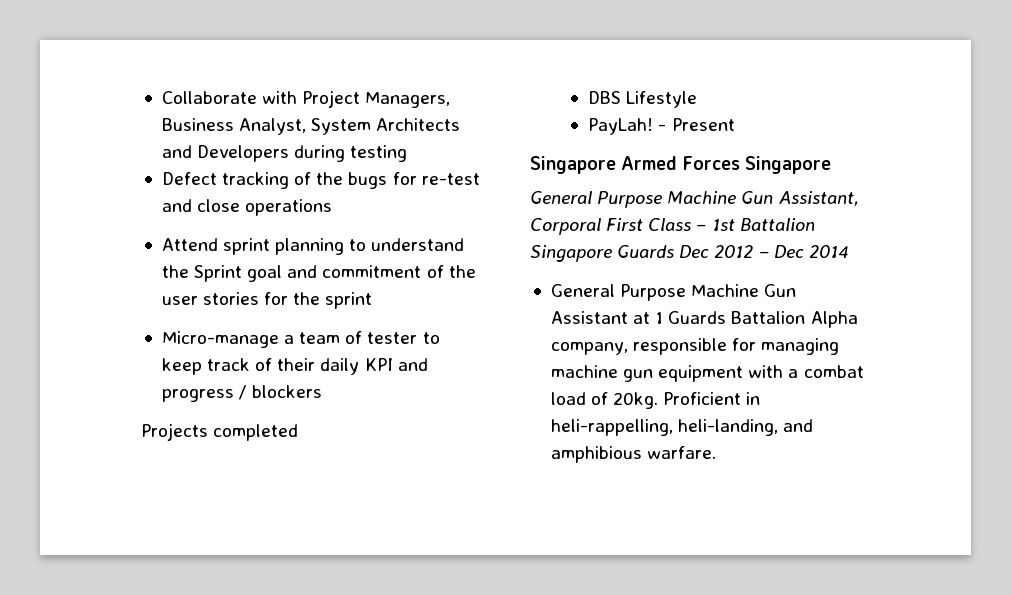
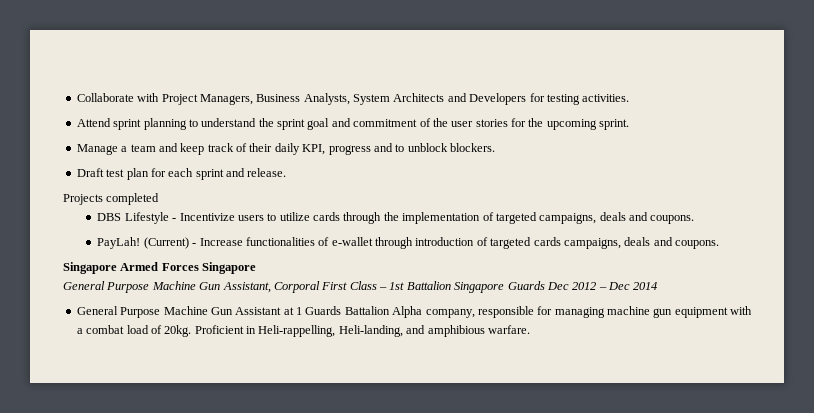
[239,118,307,135] Analyst, -> [303,93,350,105] Analysts,
[294,145,346,162] during -> [529,93,545,102] for
[161,172,480,189] [161,199,333,216] // Defect tracking of the bugs for re-test and close operations -> [582,94,630,102] activities.
[194,265,243,282] Sprint -> [277,119,305,130] sprint
[325,292,373,309] [161,331,440,348] sprint // Micro-manage a team of tester to -> [546,119,630,130] [76,143,178,155] upcoming sprint. // Manage a team and
[364,358,428,371] [161,385,323,402] [141,423,299,441] [588,91,698,108] [588,118,735,135] KPI and progress / blockers // Projects completed // DBS Lifestyle // PayLah! - Present -> [302,143,495,155] [76,168,287,180] [63,193,160,205] [97,212,695,224] [97,237,720,249] KPI, progress and to unblock blockers. // Draft test plan for each sprint and release. // Projects completed // DBS Lifestyle - Incentivize users to utilize cards through the implementation of targeted campaigns, deals and coupons. // PayLah! (Current) - Increase functionalities of e-wallet through introduction of targeted cards campaigns, deals and coupons.
[550,419,779,436] heli-rappelling, heli-landing, -> [258,325,403,337] Heli-rappelling, Heli-landing,

